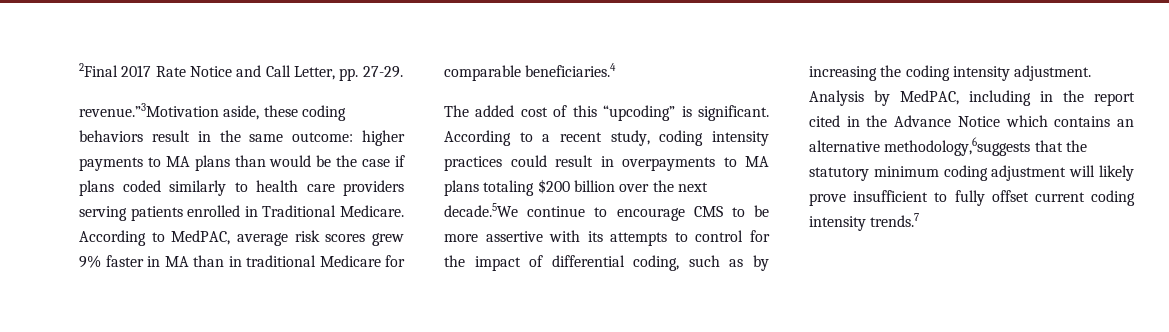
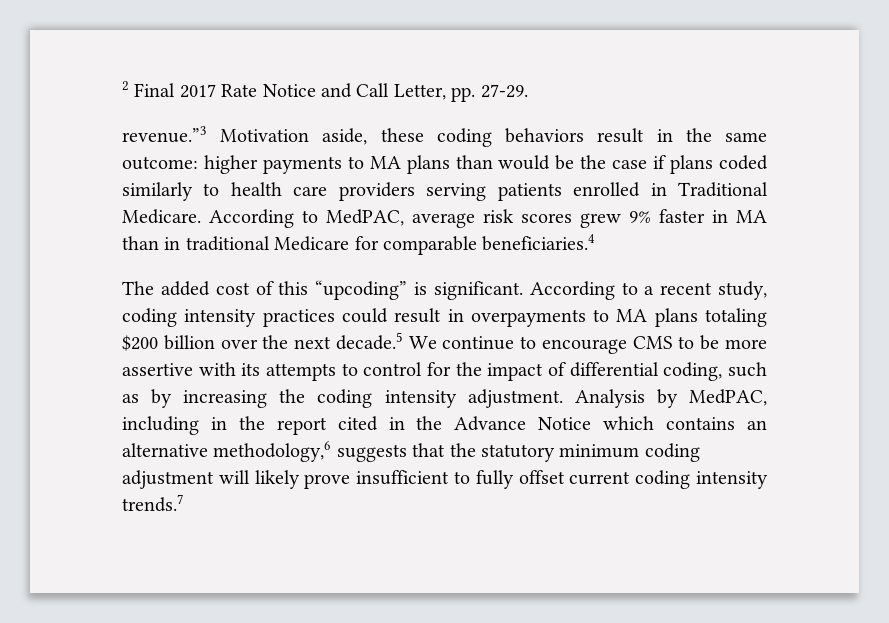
[79,63,118,77] 2Final -> [122,81,176,97] 2 Final
[79,103,219,117] revenue.”3Motivation -> [122,126,310,143] revenue.”3 Motivation
[444,203,518,217] decade.5We -> [335,332,437,350] decade.5 We
[884,137,1031,156] methodology,6suggests -> [213,441,407,462] methodology,6 suggests

